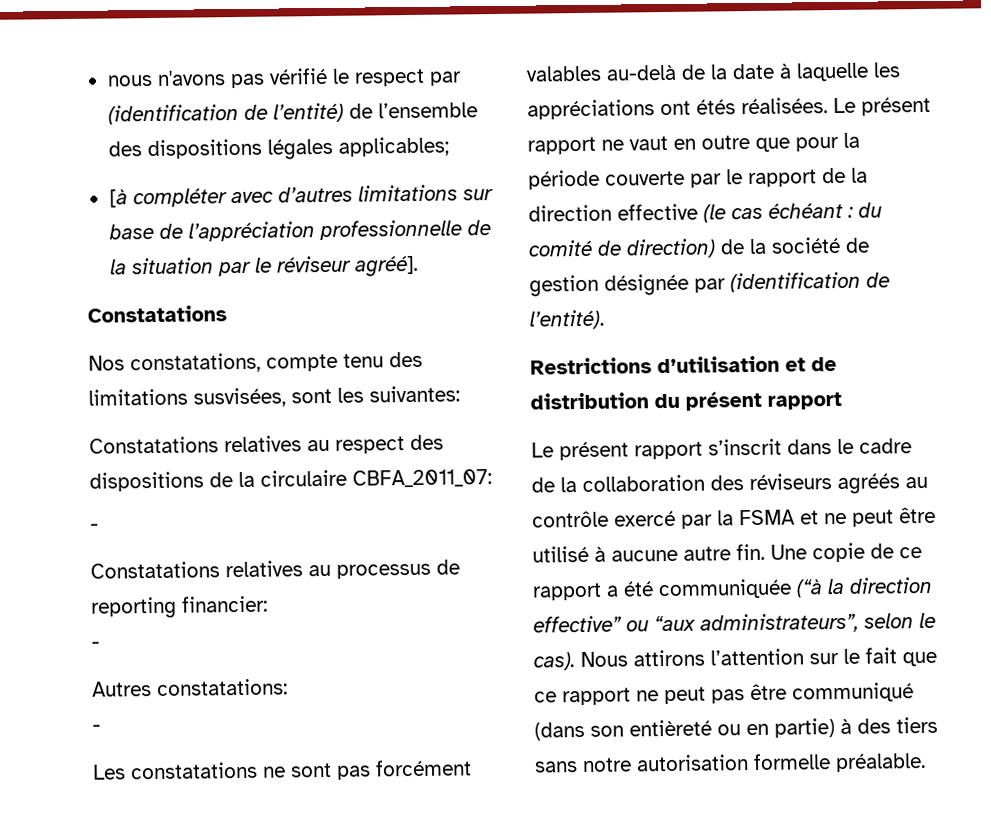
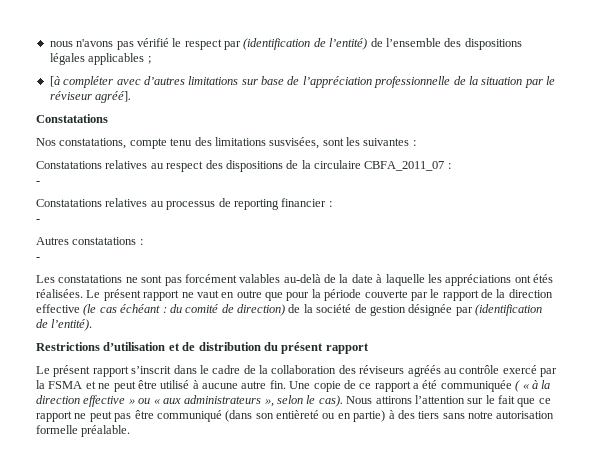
[337,136,449,157] applicables; -> [88,53,151,65] applicables ;
[369,385,460,403] suivantes: -> [363,138,416,146] suivantes :
[352,469,492,488] CBFA_2011_07: -> [364,161,451,171] CBFA_2011_07 :
[182,595,268,613] financier: -> [281,198,332,207] financier :
[157,678,288,696] constatations: -> [72,237,143,245] constatations :
[796,576,933,598] [533,612,859,634] (“à la direction effective” ou “aux administrateurs”, -> [515,380,551,392] [36,395,274,407] ( « à la direction effective » ou « aux administrateurs »,

